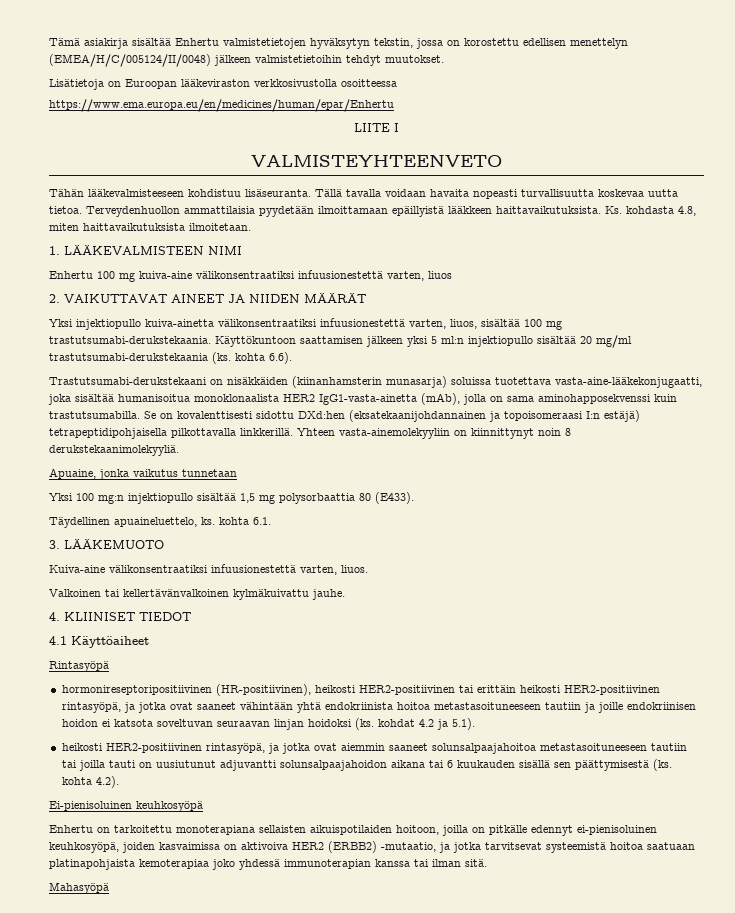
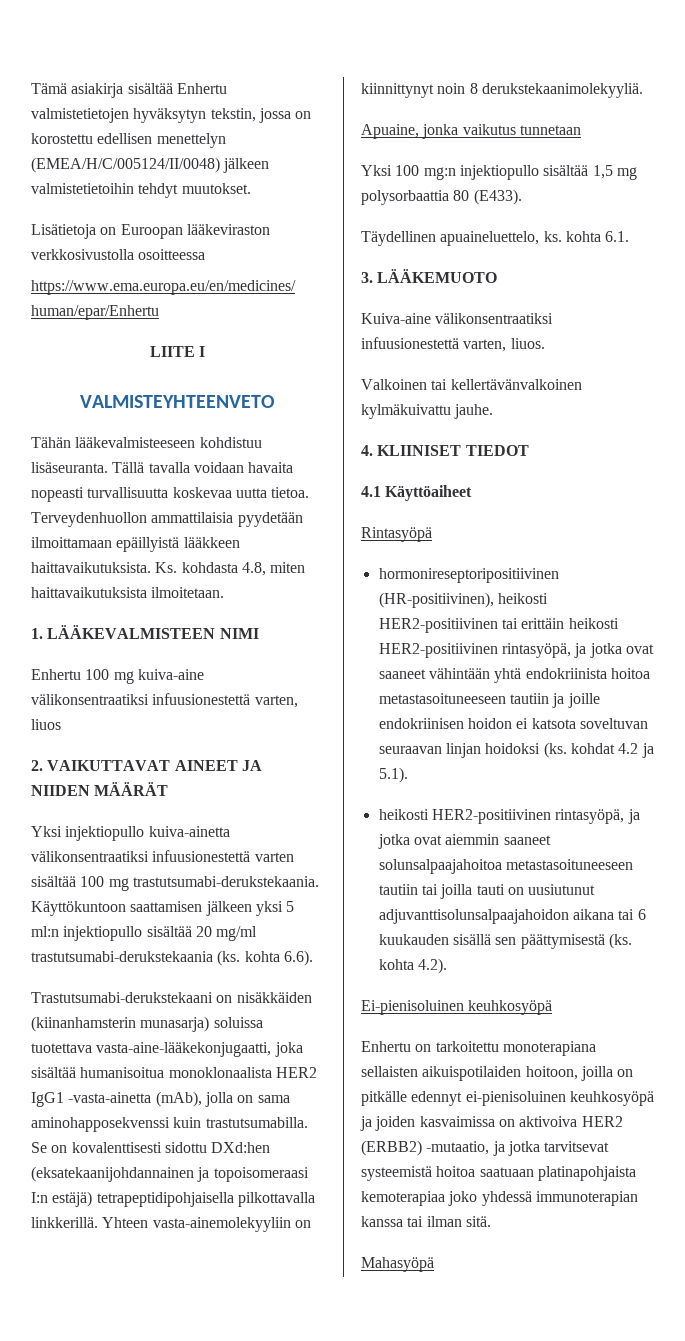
[409,319,477,329] varten, liuos, -> [254,852,294,862] varten
[319,394,417,405] IgG1-vasta-ainetta -> [31,1092,152,1107] IgG1 -vasta-ainetta
[219,760,387,771] adjuvantti solunsalpaajahoidon -> [378,909,569,924] adjuvanttisolunsalpaajahoidon
[49,842,119,853] keuhkosyöpä, -> [569,1091,654,1106] [360,1116,372,1131] keuhkosyöpä ja

